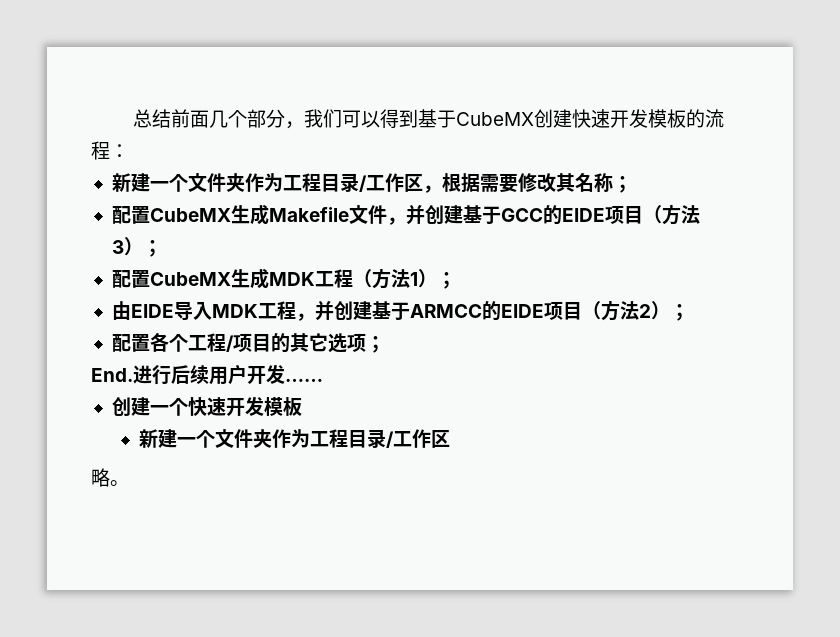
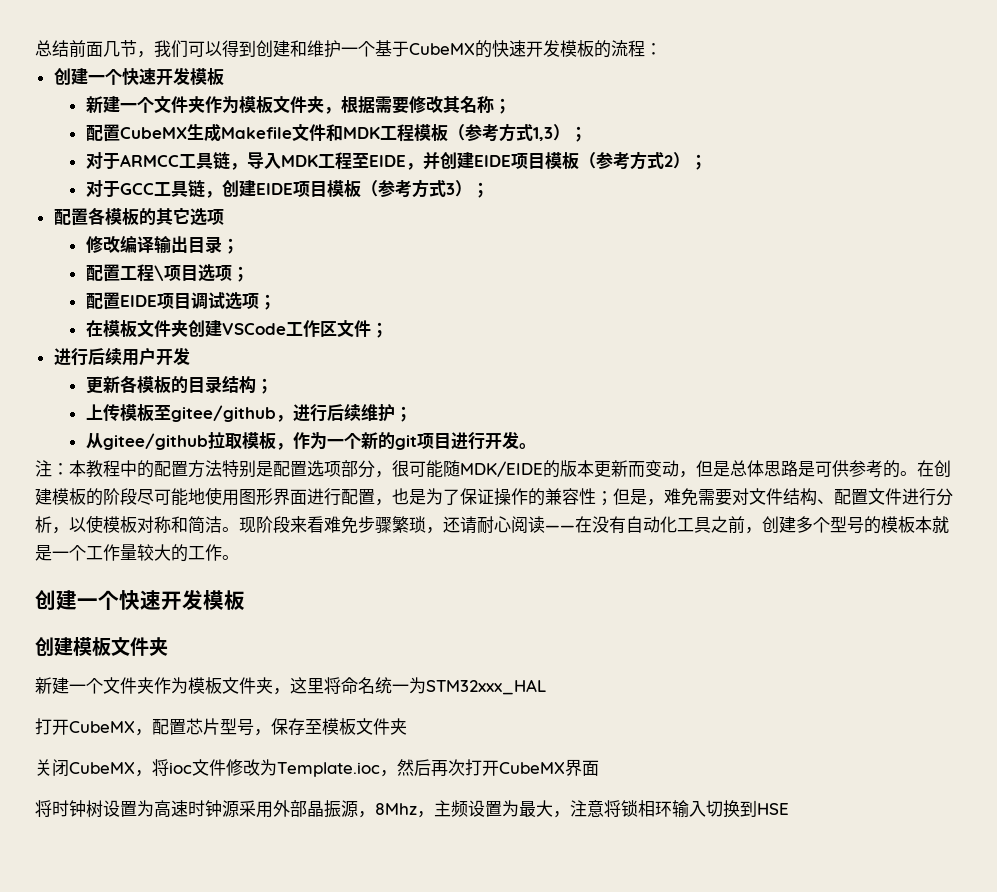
[227,109,285,128] 个部分 -> [120,40,137,57] 节
(418, 118) none -> [256,40,375,58] 创建和维护一个
[533,109,572,128] 创建 -> [475,40,492,58] 的
[111,173,632,193] [111,204,700,225] [111,237,162,257] [111,268,456,289] [111,300,689,321] [111,332,385,353] [91,364,323,385] // 新建一个文件夹作为工程目录/工作区，根据需要修改其名称； // 配置CubeMX生成Makefile文件，并创建基于GCC的EIDE项目（方法3）； // 配置CubeMX生成MDK工程（方法1）； // 由EIDE导入MDK工程，并创建基于ARMCC的EIDE项目（方法2）； // 配置各个工程/项目的其它选项； // End.进行后续用户开发…… -> (662, 49) none
[310,429,451,448] [91,468,129,487] 工程目录/工作区 // 略。 -> [238,95,511,114] [85,123,587,142] [85,151,707,170] [85,179,489,198] [53,207,224,226] [85,235,239,254] [85,264,249,282] [85,292,276,310] [85,320,388,338] [53,347,190,366] [85,375,273,394] [85,404,412,422] [85,431,536,450] [35,460,951,478] [35,487,953,506] [35,515,949,534] [35,544,239,562] [35,590,245,610] [35,637,168,656] [35,677,546,695] [35,718,407,736] [35,759,599,777] [35,800,789,818] 模板文件夹，根据需要修改其名称； // 配置CubeMX生成Makefile文件和MDK工程模板（参考方式1,3）； // 对于ARMCC工具链，导入MDK工程至EIDE，并创建EIDE项目模板（参考方式2）； // 对于GCC工具链，创建EIDE项目模板（参考方式3）； // 配置各模板的其它选项 // 修改编译输出目录； // 配置工程\项目选项； // 配置EIDE项目调试选项； // 在模板文件夹创建VSCode工作区文件； // 进行后续用户开发 // 更新各模板的目录结构； // 上传模板至gitee/github，进行后续维护； // 从gitee/github拉取模板，作为一个新的git项目进行开发。 // 注：本教程中的配置方法特别是配置选项部分，很可能随MDK/EIDE的版本更新而变动，但是总体思路是可供参考的。在创建模板的阶段尽可能地使用图形界面进行配置，也是为了保证操作的兼容性；但是，难免需要对文件结构、配置文件进行分析，以使模板对称和简洁。现阶段来看难免步骤繁琐，还请耐心阅读——在没有自动化工具之前，创建多个型号的模板本就是一个工作量较大的工作。 // 创建一个快速开发模板 // 创建模板文件夹 // 新建一个文件夹作为模板文件夹，这里将命名统一为STM32xxx_HAL // 打开CubeMX，配置芯片型号，保存至模板文件夹 // 关闭CubeMX，将ioc文件修改为Template.ioc，然后再次打开CubeMX界面 // 将时钟树设置为高速时钟源采用外部晶振源，8Mhz，主频设置为最大，注意将锁相环输入切换到HSE

